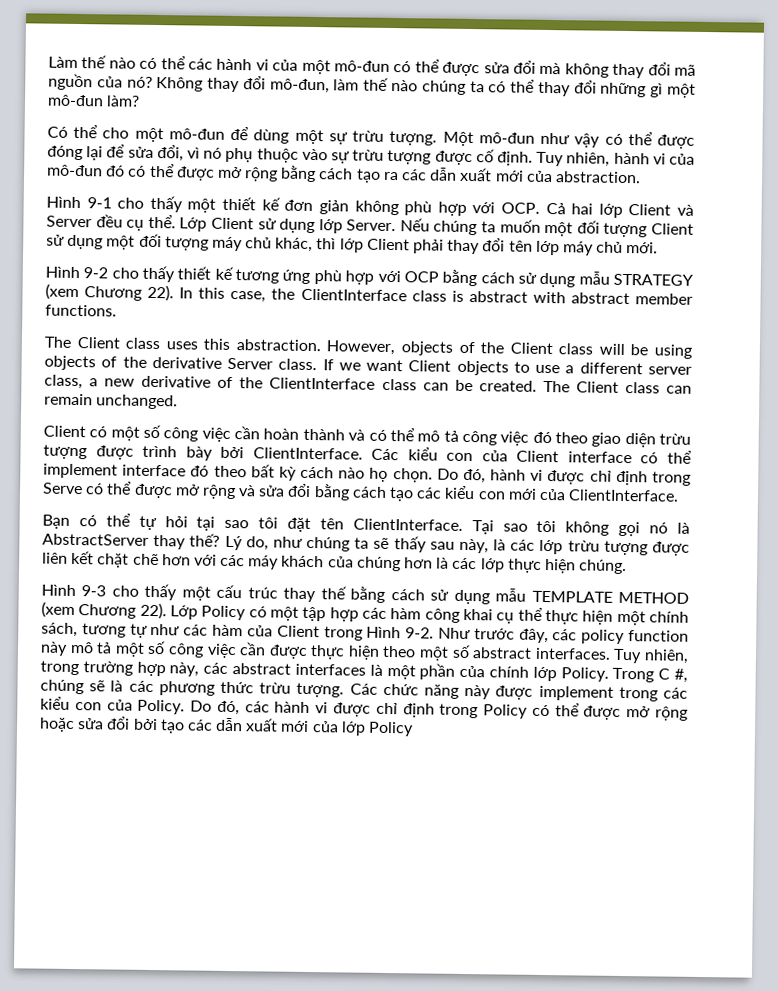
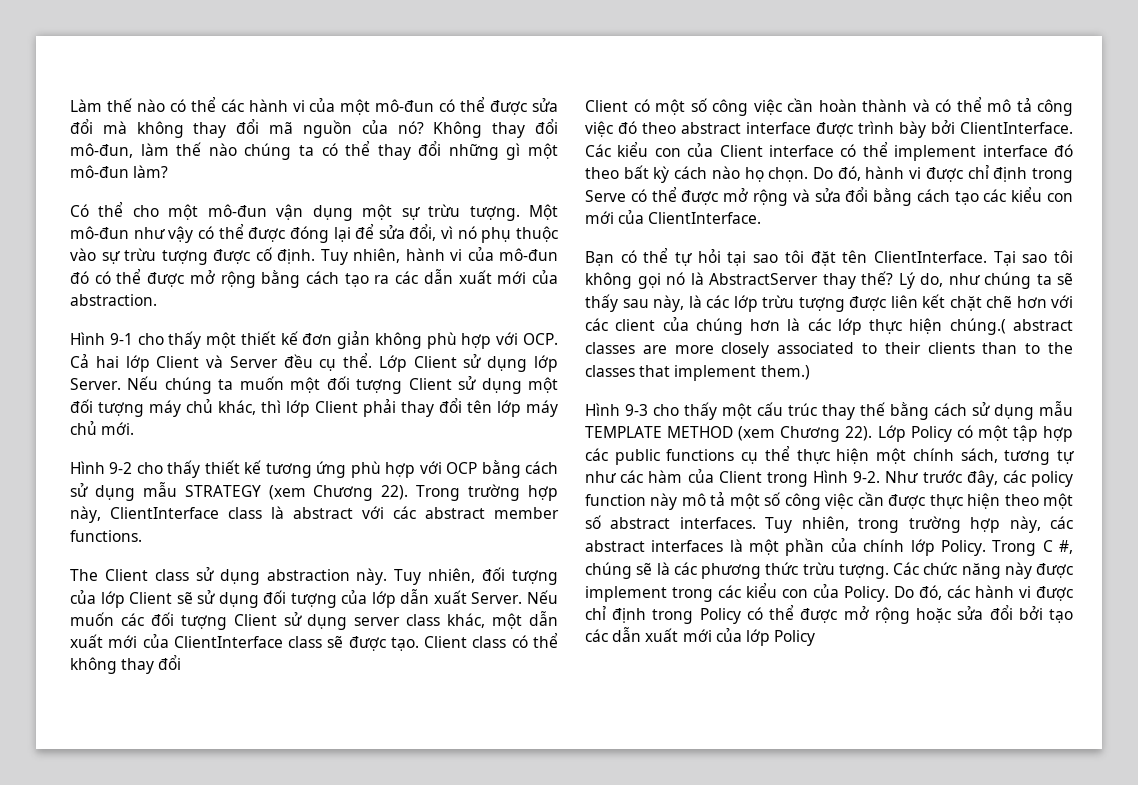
[230,126,290,144] để dùng -> [276,204,353,221] vận dụng
[179,287,566,304] In this case, the ClientInterface class is abstract with -> [416,484,559,501] [70,506,416,523] Trong trường hợp này, ClientInterface class là abstract với các
[165,338,692,359] [44,355,692,376] [44,374,692,394] [44,393,179,410] uses this abstraction. However, objects of the Client class will be using objects of the derivative Server class. If we want Client objects to use a different server class, a new derivative of the ClientInterface class can be created. The Client class can remain unchanged. -> [195,567,558,585] [70,589,558,608] [70,611,559,630] [70,633,558,651] [70,655,182,674] sử dụng abstraction này. Tuy nhiên, đối tượng của lớp Client sẽ sử dụng đối tượng của lớp dẫn xuất Server. Nếu muốn các đối tượng Client sử dụng server class khác, một dẫn xuất mới của ClientInterface class sẽ được tạo. Client class có thể không thay đổi
[591,432,692,448] [43,444,87,460] giao diện trừu tượng -> [681,122,811,134] abstract interface
[248,555,325,570] máy khách -> [615,319,656,331] client
[579,559,628,575] chúng. -> [949,318,1073,335] [585,342,1073,358] [585,365,810,381] chúng.( abstract classes are more closely associated to their clients than to the classes that implement them.)
[390,608,493,623] hàm công khai -> [614,449,735,465] public functions

